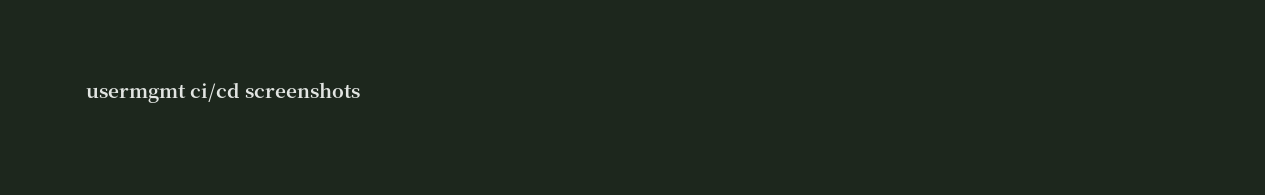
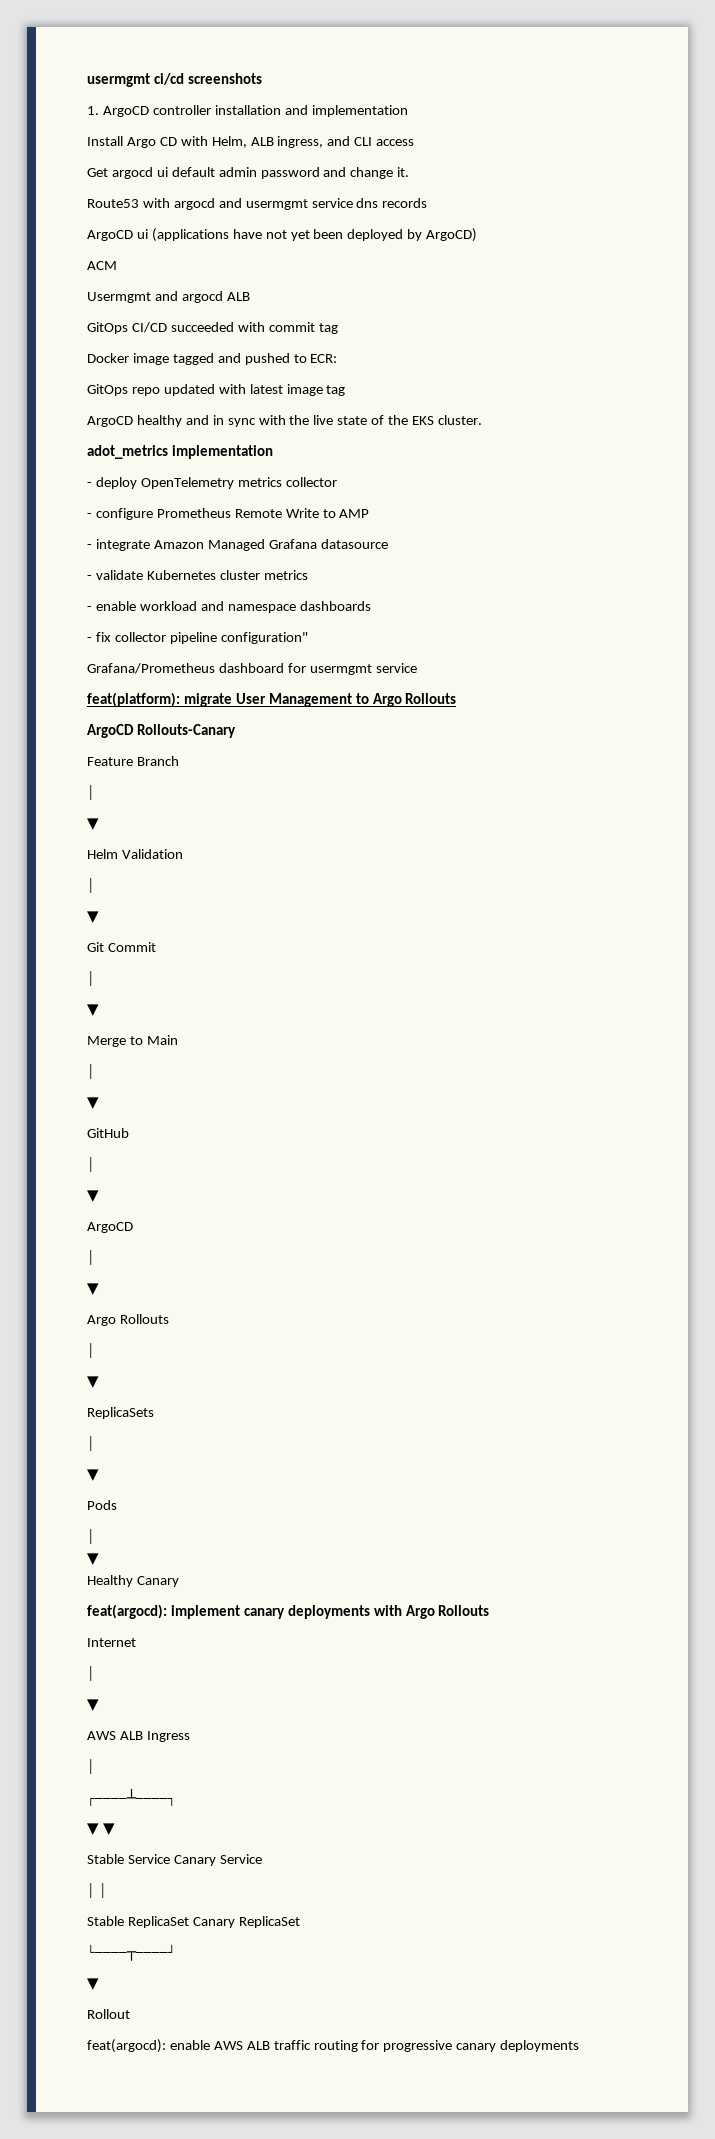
(361, 90) none -> [87,105,408,117] [87,136,415,148] [87,167,410,179] [87,198,428,210] [87,228,478,242] [87,261,117,270] [87,291,250,303] [87,322,338,334] [87,353,338,365] [87,384,346,396] [87,415,482,427] [87,445,273,459] [87,477,337,489] [87,508,370,520] [87,539,388,551] [87,570,308,580] [87,601,371,613] [87,632,308,644] [87,663,417,675] [87,692,457,707] [87,724,236,738] [87,756,179,766] [87,785,95,800] [87,818,99,830] [87,849,183,859] [87,878,95,893] [87,911,99,923] [87,942,156,952] [87,971,95,986] [87,1004,99,1016] [87,1035,178,1047] [87,1064,95,1079] [87,1097,99,1109] [87,1128,129,1138] [87,1157,95,1172] [87,1190,99,1202] [87,1222,133,1233] [87,1250,95,1265] [87,1283,99,1295] [87,1314,169,1326] [87,1343,95,1358] [87,1376,99,1388] [87,1407,154,1419] [87,1436,95,1451] [87,1469,99,1481] [87,1500,117,1510] [87,1529,95,1544] [87,1553,99,1565] [87,1575,179,1587] [87,1604,490,1619] [87,1638,136,1647] [87,1666,95,1681] [87,1699,99,1711] [87,1731,190,1742] [87,1759,95,1774] [87,1788,176,1806] [87,1823,115,1835] [87,1854,262,1866] [87,1883,107,1898] [87,1916,300,1928] [87,1944,176,1961] [87,1978,99,1990] [87,2009,130,2019] [87,2039,580,2053] // 1. ArgoCD controller installation and implementation // Install Argo CD with Helm, ALB ingress, and CLI access // Get argocd ui default admin password and change it. // Route53 with argocd and usermgmt service dns records // ArgoCD ui (applications have not yet been deployed by ArgoCD) // ACM // Usermgmt and argocd ALB // GitOps CI/CD succeeded with commit tag // Docker image tagged and pushed to ECR: // GitOps repo updated with latest image tag // ArgoCD healthy and in sync with the live state of the EKS cluster. // adot_metrics implementation // - deploy OpenTelemetry metrics collector // - configure Prometheus Remote Write to AMP // - integrate Amazon Managed Grafana datasource // - validate Kubernetes cluster metrics // - enable workload and namespace dashboards // - fix collector pipeline configuration" // Grafana/Prometheus dashboard for usermgmt service // feat(platform): migrate User Management to Argo Rollouts // ArgoCD Rollouts-Canary // Feature Branch // │ // ▼ // Helm Validation // │ // ▼ // Git Commit // │ // ▼ // Merge to Main // │ // ▼ // GitHub // │ // ▼ // ArgoCD // │ // ▼ // Argo Rollouts // │ // ▼ // ReplicaSets // │ // ▼ // Pods // │ // ▼ // Healthy Canary // feat(argocd): implement canary deployments with Argo Rollouts // Internet // │ // ▼ // AWS ALB Ingress // │ // ┌────┴────┐ // ▼ ▼ // Stable Service Canary Service // │ │ // Stable ReplicaSet Canary ReplicaSet // └────┬────┘ // ▼ // Rollout // feat(argocd): enable AWS ALB traffic routing for progressive canary deployments

